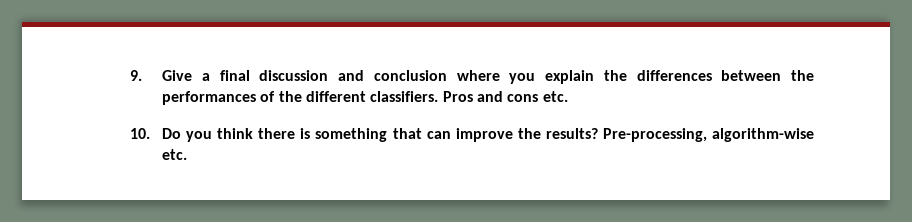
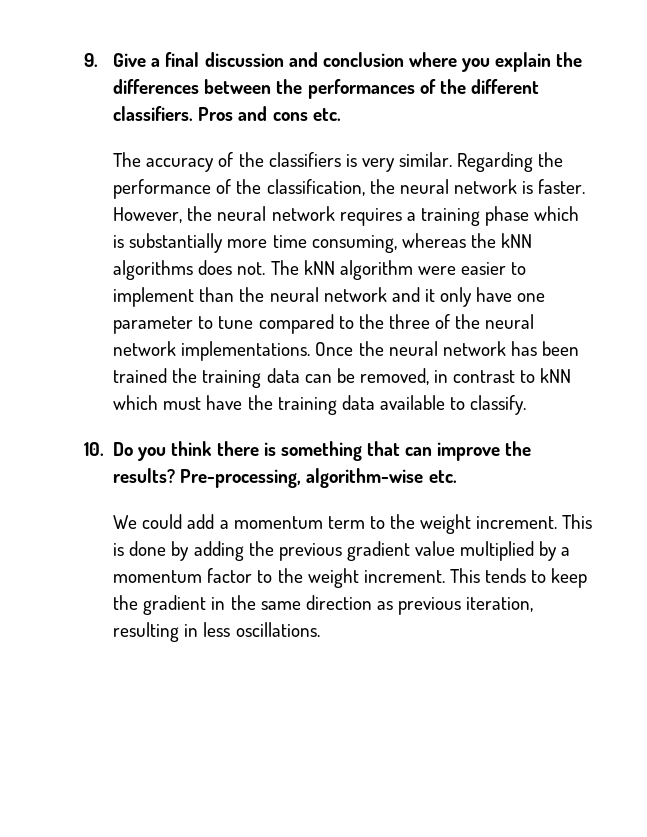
(568, 96) none -> [113,152,564,172] [113,179,586,199] [113,206,580,226] [113,233,533,253] [113,260,527,280] [113,287,546,307] [113,314,535,334] [113,341,580,361] [113,368,572,388] [113,395,527,415] // The accuracy of the classifiers is very similar. Regarding the performance of the classification, the neural network is faster. However, the neural network requires a training phase which is substantially more time consuming, whereas the kNN algorithms does not. The kNN algorithm were easier to implement than the neural network and it only have one parameter to tune compared to the three of the neural network implementations. Once the neural network has been trained the training data can be removed, in contrast to kNN which must have the training data available to classify.
(187, 154) none -> [113,514,593,534] [113,541,571,561] [113,568,588,588] [113,595,534,615] [113,622,320,642] // We could add a momentum term to the weight increment. This is done by adding the previous gradient value multiplied by a momentum factor to the weight increment. This tends to keep the gradient in the same direction as previous iteration, resulting in less oscillations.

